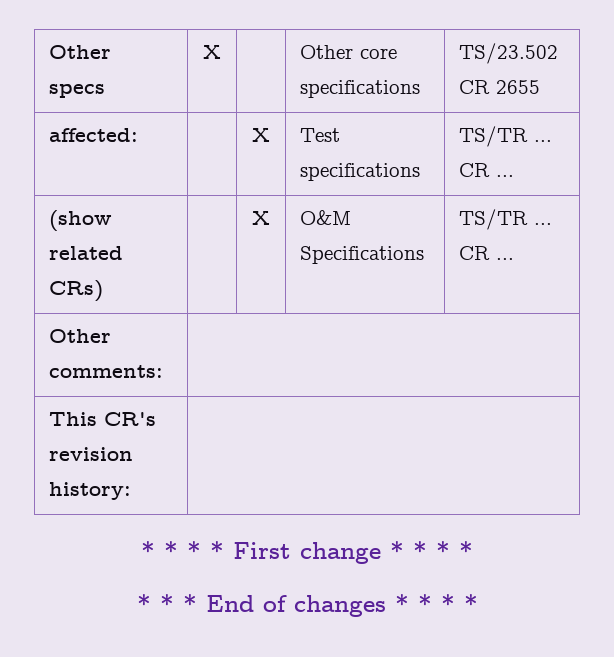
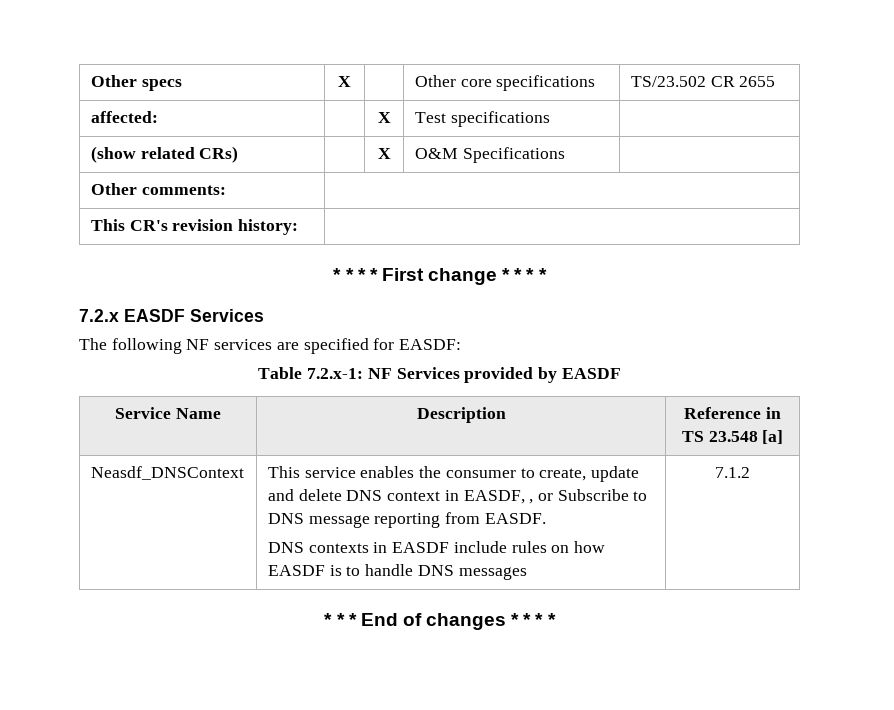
[458,126,552,147] [458,163,514,177] TS/TR ... CR ... -> (550, 119) none
[458,209,552,230] [458,246,514,260] TS/TR ... CR ... -> (565, 155) none
(473, 550) none -> [79,309,264,322] [79,338,462,354] [258,367,621,383] [115,407,221,419] [416,407,506,423] [684,407,781,419] [681,430,784,444] [90,466,244,480] [267,466,640,482] [267,489,648,504] [267,512,546,528] [267,541,606,553] [267,564,527,580] [715,467,750,478] // 7.2.x EASDF Services // The following NF services are specified for EASDF: // Table 7.2.x-1: NF Services provided by EASDF // Service Name | Description | Reference in TS 23.548 [a] // Neasdf_DNSContext | This service enables the consumer to create, update and delete DNS context in EASDF, , or Subscribe to DNS message reporting from EASDF. // DNS contexts in EASDF include rules on how EASDF is to handle DNS messages | 7.1.2

